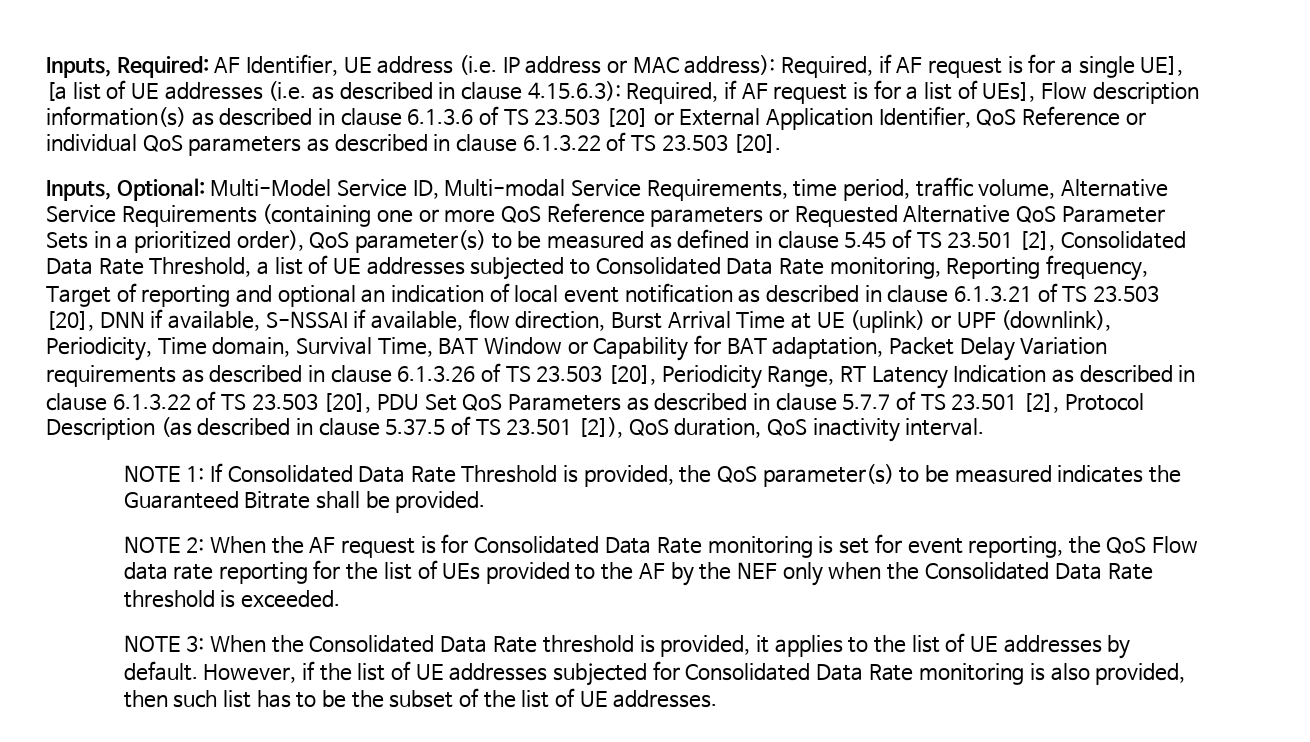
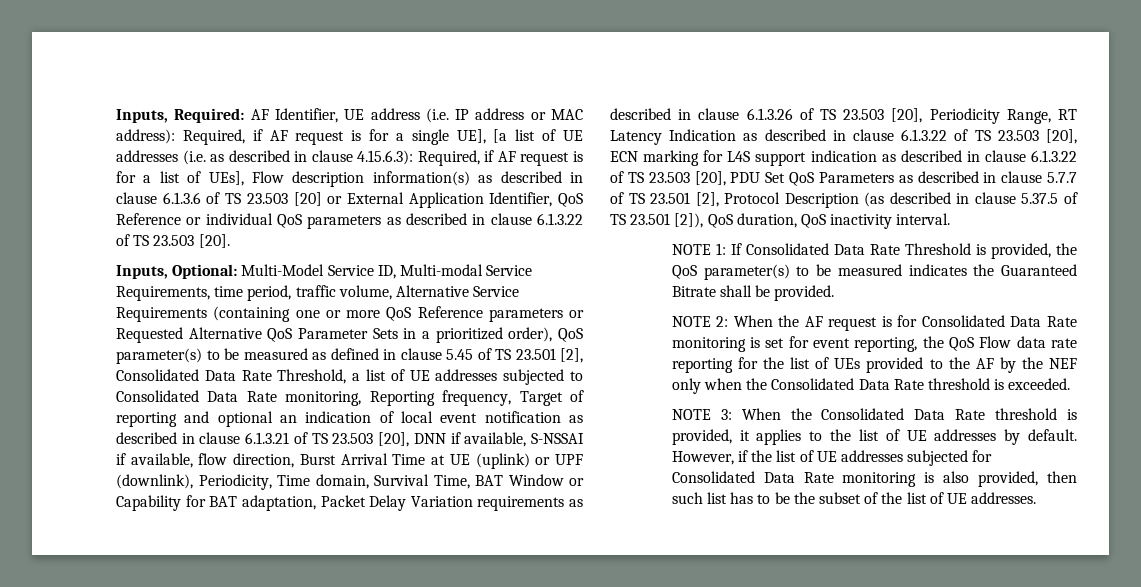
(372, 403) none -> [610,150,1077,166] [610,171,726,186] ECN marking for L4S support indication as described in clause 6.1.3.22 of TS 23.503 [20],

